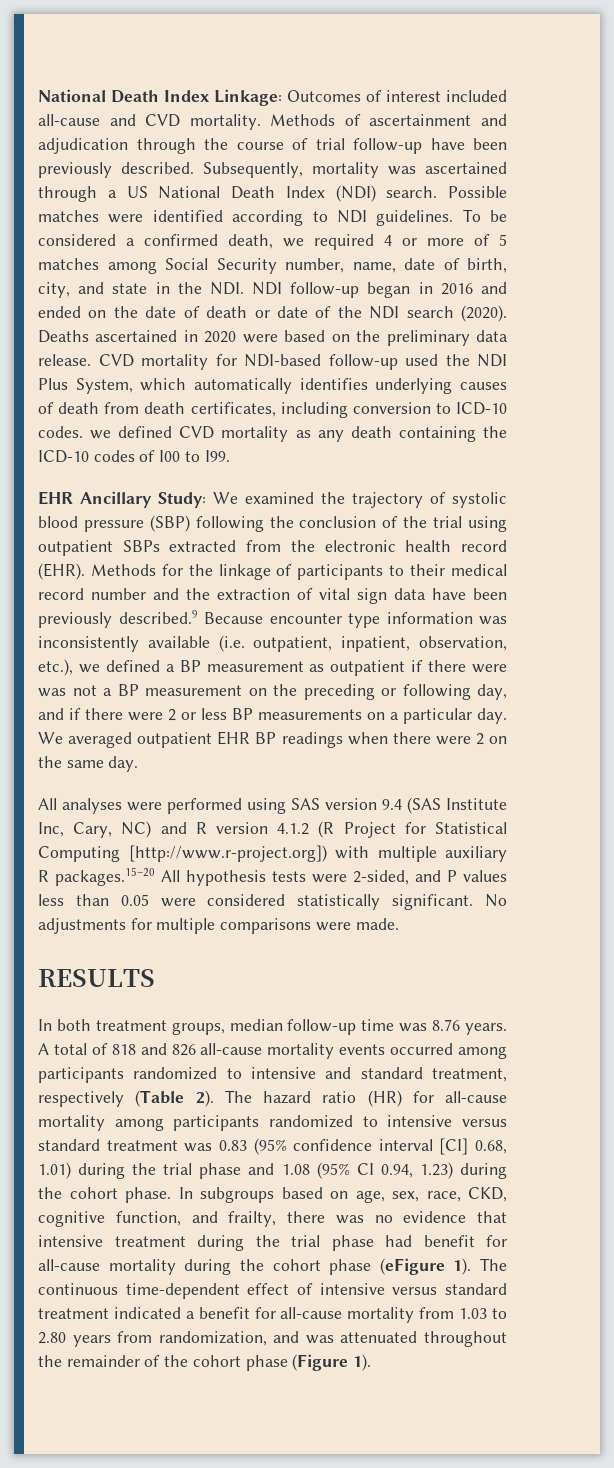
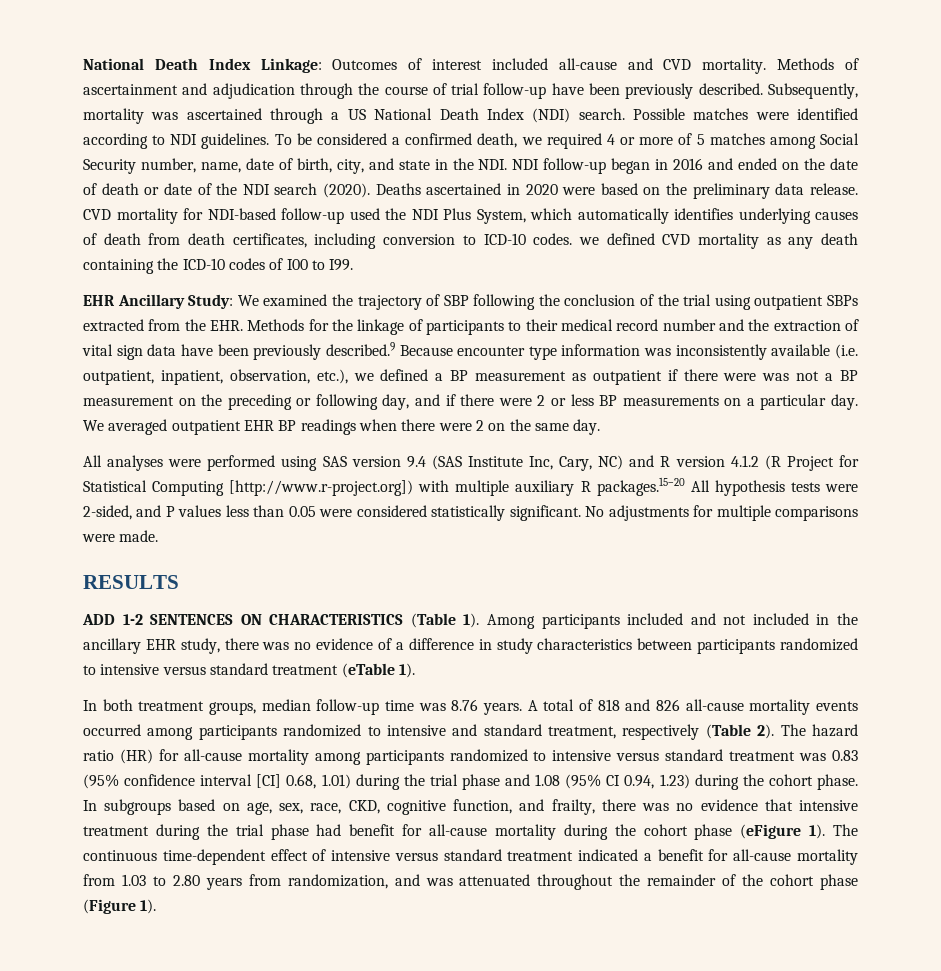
[452,492,507,508] [38,515,190,532] systolic blood pressure (SBP) -> [443,295,469,306] SBP
[324,540,508,552] [38,563,85,580] electronic health record (EHR). -> [210,320,243,331] EHR.
(155, 978) none -> [82,613,858,629] [83,638,859,654] [83,663,415,678] // ADD 1-2 SENTENCES ON CHARACTERISTICS (Table 1). Among participants included and not included in the ancillary EHR study, there was no evidence of a difference in study characteristics between participants randomized to intensive versus standard treatment (eTable 1).

